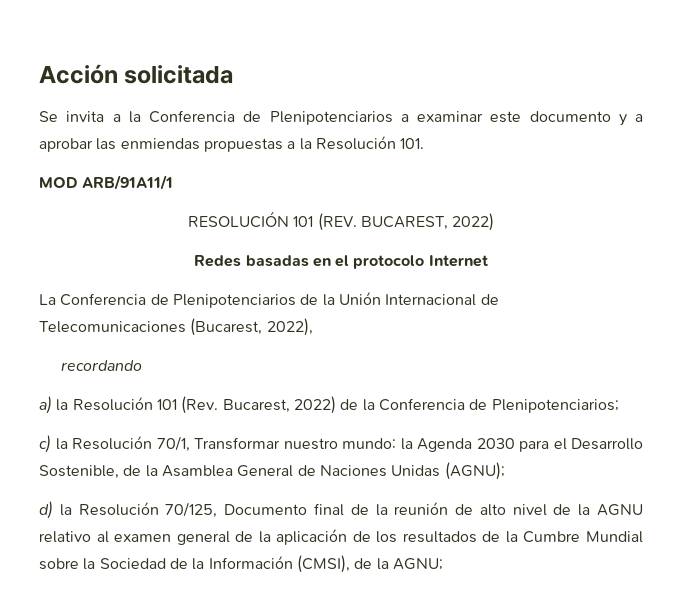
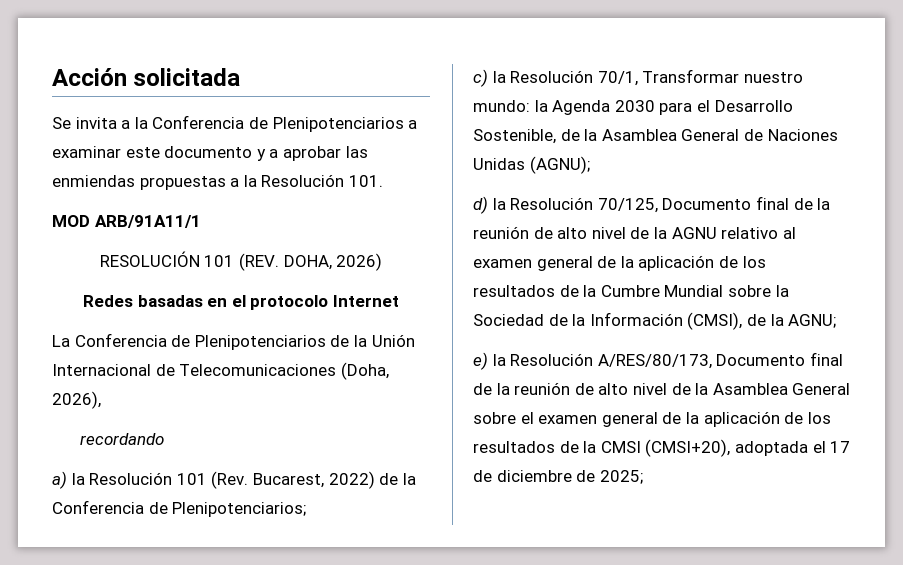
[360,213,495,231] BUCAREST, 2022) -> [283,253,383,271] DOHA, 2026)
[190,318,313,336] (Bucarest, 2022), -> [340,362,389,380] [52,391,101,409] (Doha, 2026),
(443, 564) none -> [473,352,843,370] [473,382,851,395] [473,411,831,427] [473,439,851,457] [473,470,643,484] // e) la Resolución A/RES/80/173, Documento final de la reunión de alto nivel de la Asamblea General sobre el examen general de la aplicación de los resultados de la CMSI (CMSI+20), adoptada el 17 de diciembre de 2025;

